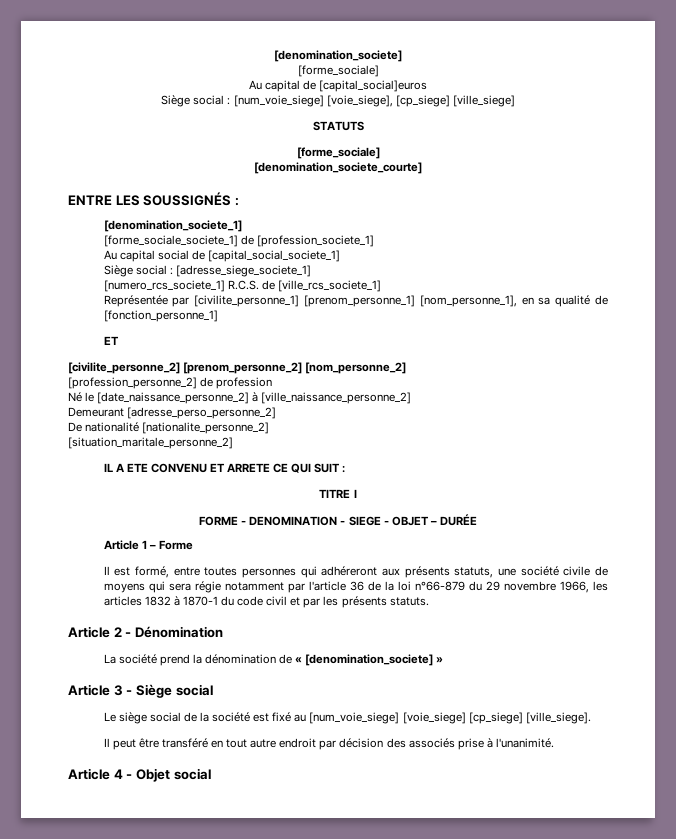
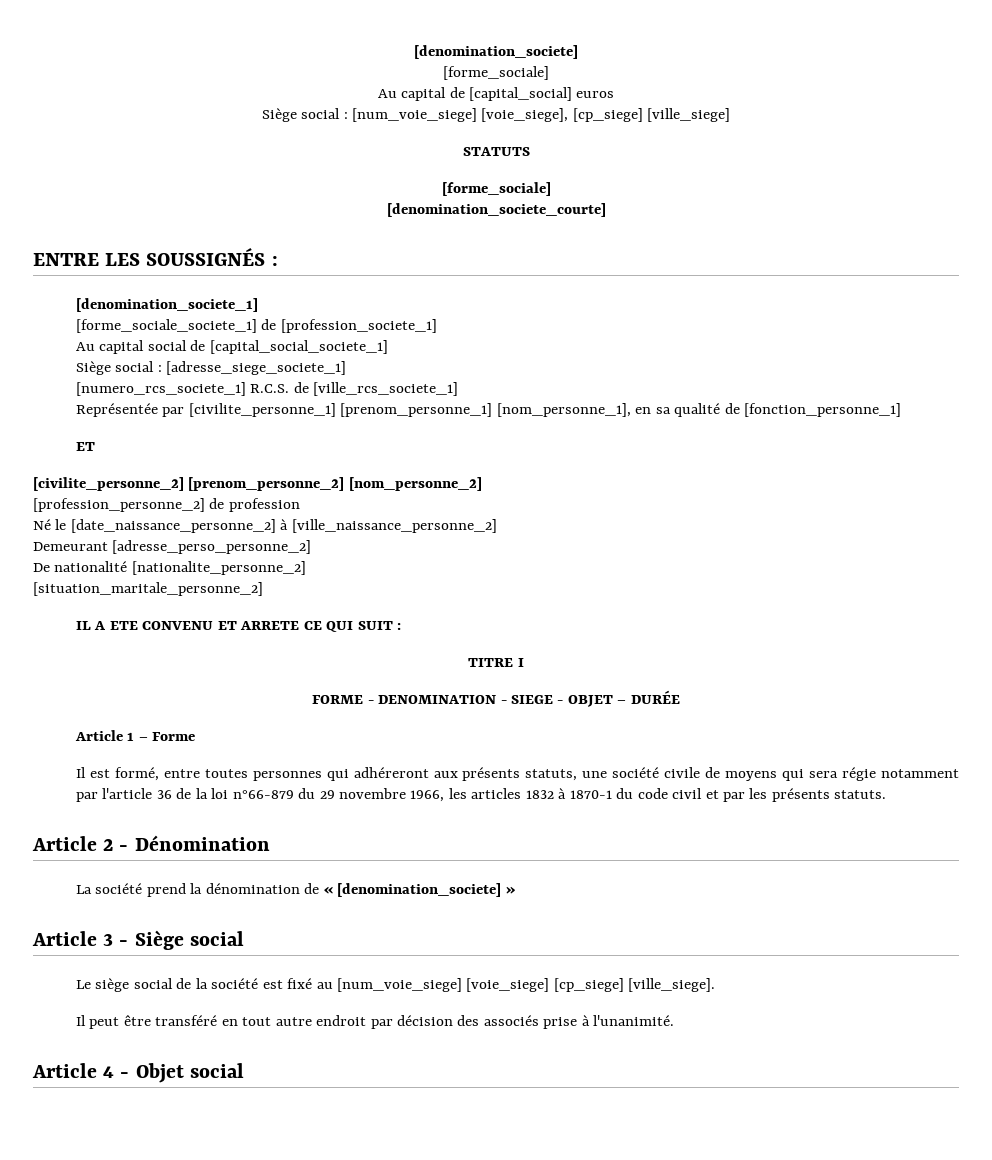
[319,80,428,92] [capital_social]euros -> [468,87,615,101] [capital_social] euros

